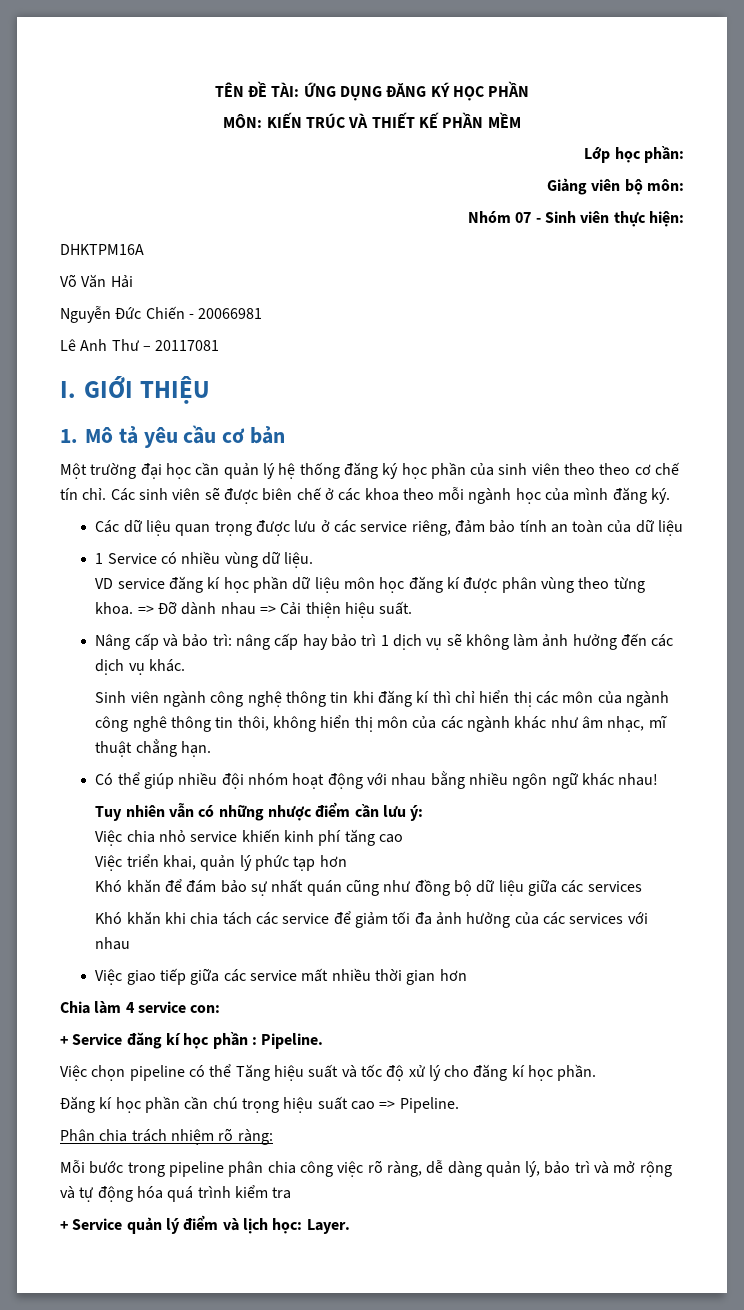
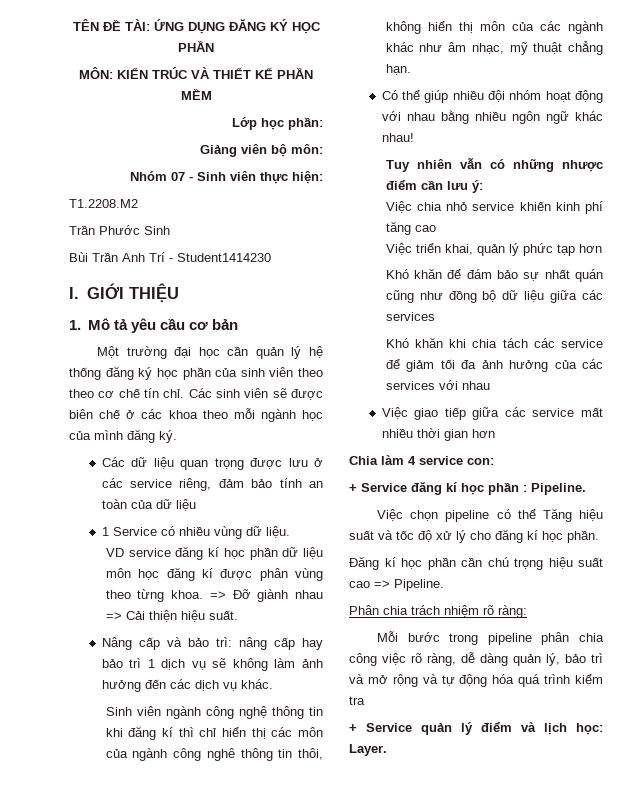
[60,244,144,255] [60,274,133,288] [60,306,263,323] [60,339,220,351] DHKTPM16A // Võ Văn Hải // Nguyễn Đức Chiến - 20066981 // Lê Anh Thư – 20117081 -> [69,199,138,208] [69,225,170,235] [69,252,271,262] T1.2208.M2 // Trần Phước Sinh // Bùi Trần Anh Trí - Student1414230
[181,602,217,615] dành -> [257,589,289,602] giành
[648,715,667,728] mĩ -> [509,42,528,55] mỹ

